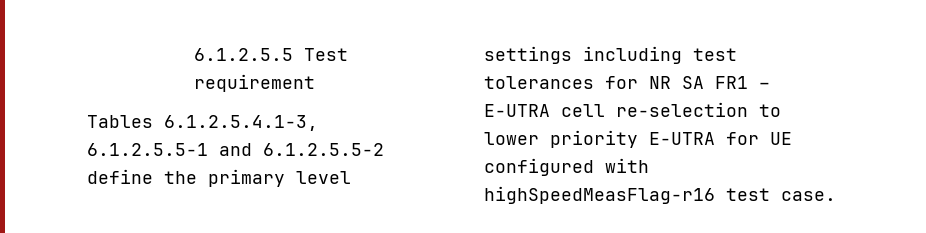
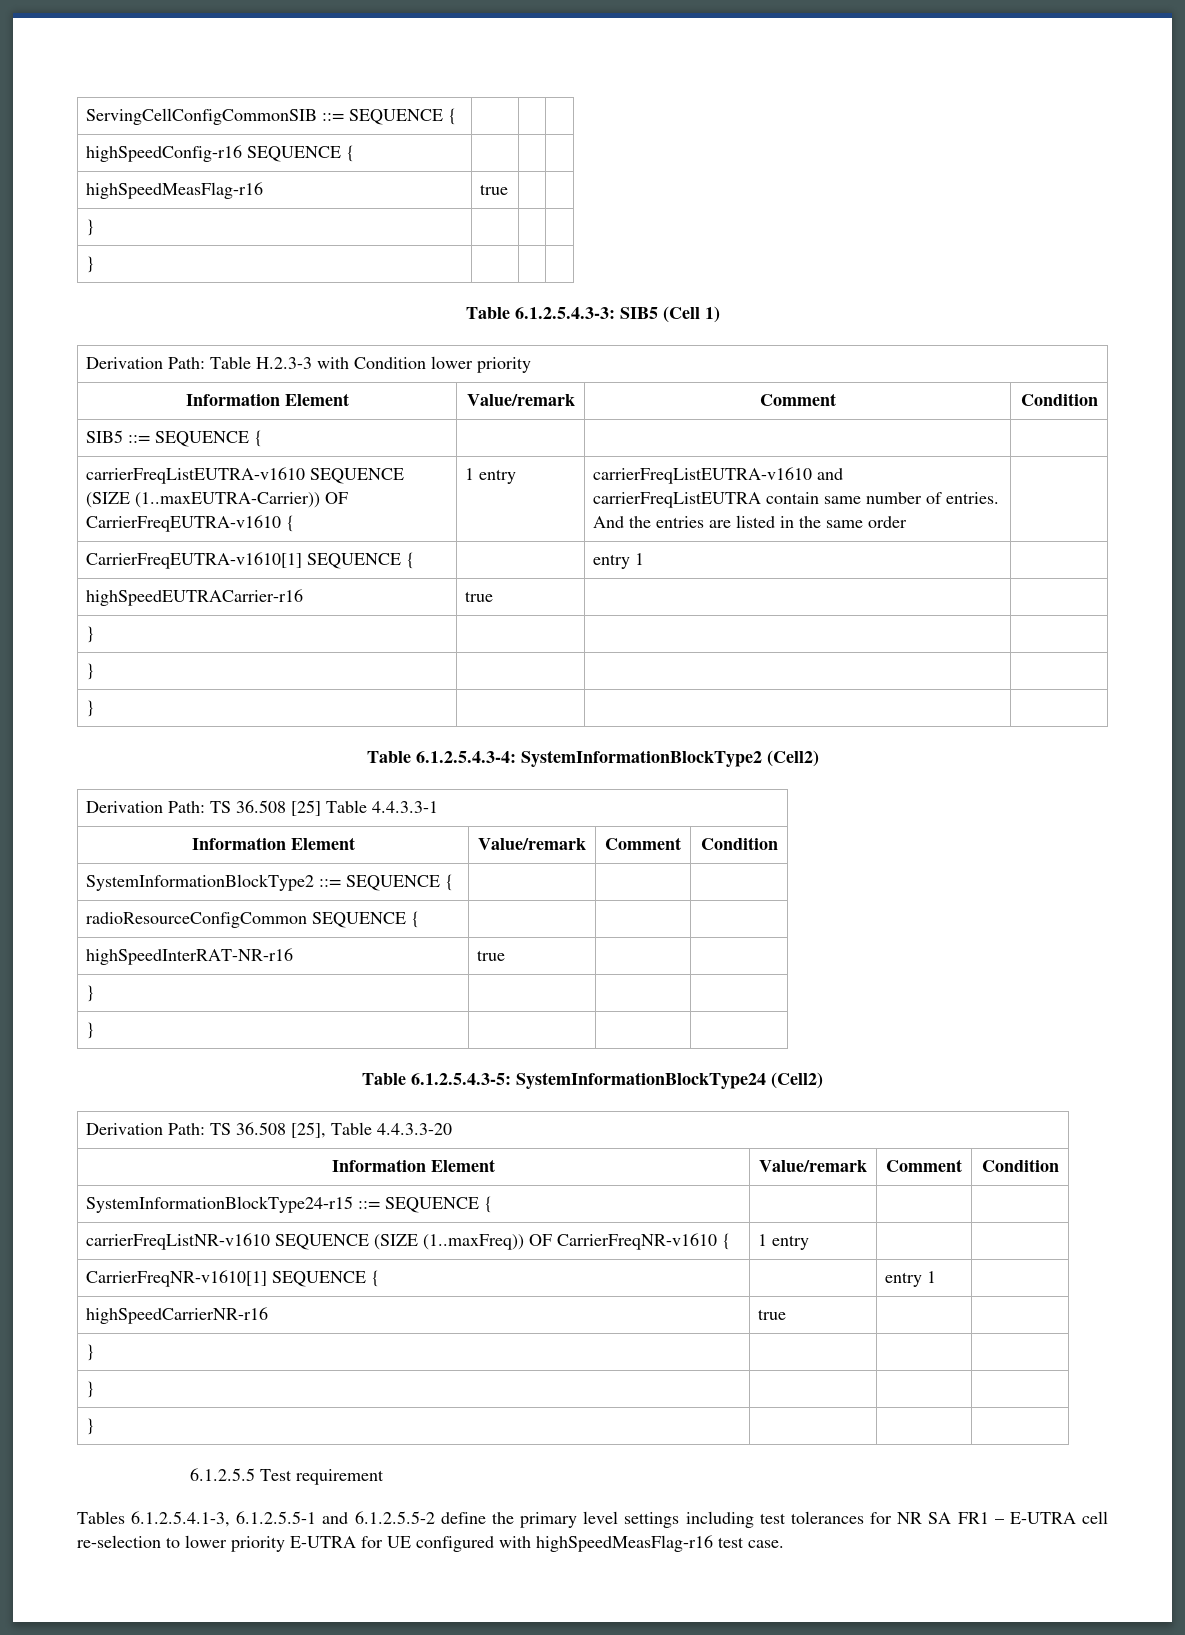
(193, 54) none -> [86,108,458,125] [86,145,356,162] [86,182,264,199] [480,184,509,195] [86,219,96,236] [86,256,96,273] [465,306,720,323] [86,356,532,373] [185,393,349,406] [466,394,575,406] [759,393,836,406] [1020,393,1098,406] [86,430,264,447] [86,467,405,484] [86,492,349,508] [86,515,296,532] [465,468,517,484] [593,467,844,484] [593,492,1000,508] [593,515,908,528] [86,552,416,569] [593,553,645,569] [86,589,304,606] [465,591,494,602] [86,626,96,643] [86,663,96,680] [86,700,96,717] [366,750,819,767] [86,800,439,816] [191,837,355,850] [478,838,586,850] [605,837,681,850] [700,837,778,850] [86,874,455,891] [86,911,421,928] [86,948,294,965] [477,950,506,961] [86,985,96,1002] [86,1022,96,1039] [362,1072,823,1089] [86,1122,453,1138] [332,1159,495,1172] [759,1160,867,1172] [886,1159,962,1172] [981,1159,1059,1172] [86,1196,494,1213] [86,1233,732,1250] [758,1234,810,1250] [86,1270,381,1287] [885,1271,937,1287] [86,1307,269,1324] [758,1309,787,1320] [86,1344,96,1361] [86,1381,96,1398] [86,1418,96,1435] ServingCellConfigCommonSIB ::= SEQUENCE { | | | // highSpeedConfig-r16 SEQUENCE { | | | // highSpeedMeasFlag-r16 | true | | // } | | | // } | | | // Table 6.1.2.5.4.3-3: SIB5 (Cell 1) // Derivation Path: Table H.2.3-3 with Condition lower priority // Information Element | Value/remark | Comment | Condition // SIB5 ::= SEQUENCE { | | | // carrierFreqListEUTRA-v1610 SEQUENCE (SIZE (1..maxEUTRA-Carrier)) OF CarrierFreqEUTRA-v1610 { | 1 entry | carrierFreqListEUTRA-v1610 and carrierFreqListEUTRA contain same number of entries. And the entries are listed in the same order | // CarrierFreqEUTRA-v1610[1] SEQUENCE { | | entry 1 | // highSpeedEUTRACarrier-r16 | true | | // } | | | // } | | | // } | | | // Table 6.1.2.5.4.3-4: SystemInformationBlockType2 (Cell2) // Derivation Path: TS 36.508 [25] Table 4.4.3.3-1 // Information Element | Value/remark | Comment | Condition // SystemInformationBlockType2 ::= SEQUENCE { | | | // radioResourceConfigCommon SEQUENCE { | | | // highSpeedInterRAT-NR-r16 | true | | // } | | | // } | | | // Table 6.1.2.5.4.3-5: SystemInformationBlockType24 (Cell2) // Derivation Path: TS 36.508 [25], Table 4.4.3.3-20 // Information Element | Value/remark | Comment | Condition // SystemInformationBlockType24-r15 ::= SEQUENCE { | | | // carrierFreqListNR-v1610 SEQUENCE (SIZE (1..maxFreq)) OF CarrierFreqNR-v1610 { | 1 entry | | // CarrierFreqNR-v1610[1] SEQUENCE { | | entry 1 | // highSpeedCarrierNR-r16 | true | | // } | | | // } | | | // } | | | //

